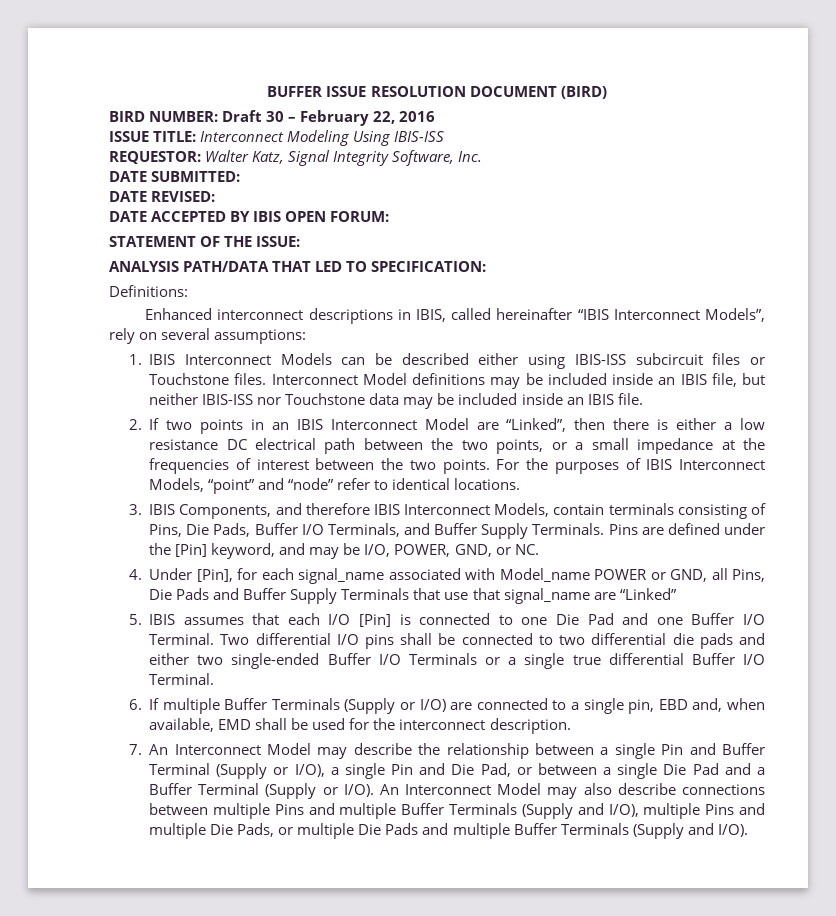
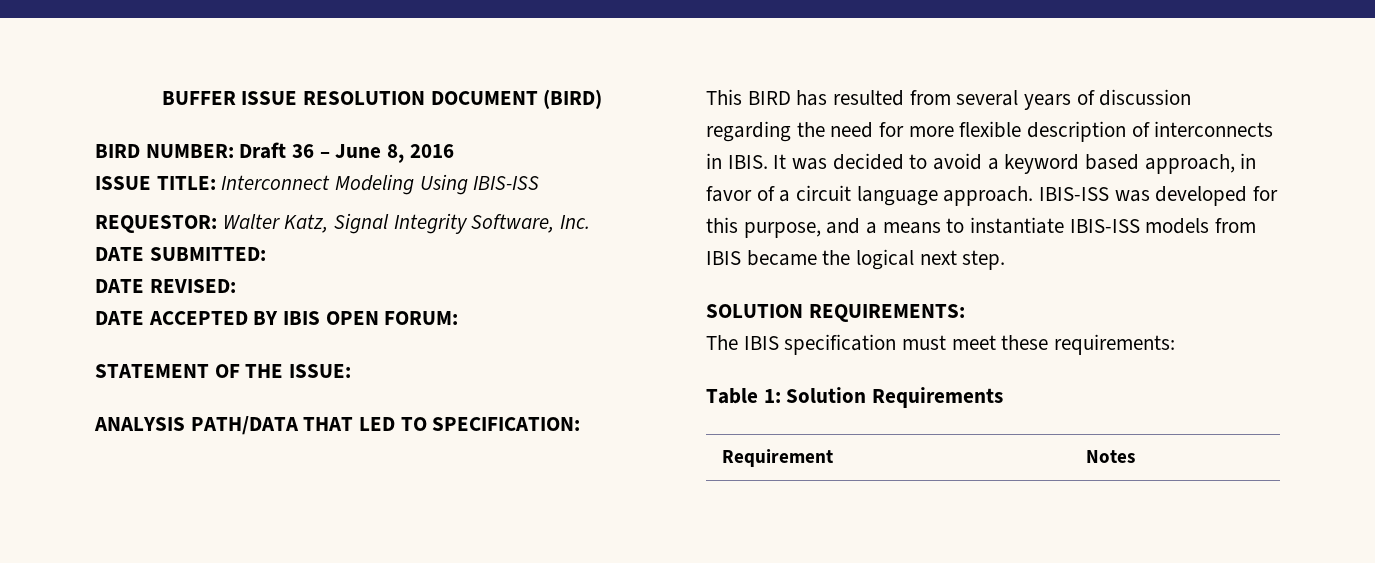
[266,110,396,126] 30 – February 22, -> [292,144,405,163] 36 – June 8,
[109,285,188,297] [145,308,766,324] [109,328,307,344] [128,353,766,369] [149,373,766,389] [149,393,643,409] [128,418,765,434] [149,438,765,454] [149,458,765,474] [149,478,521,494] [128,503,766,519] [149,523,765,539] [149,543,539,559] [128,568,765,584] [149,588,677,604] [128,613,766,627] [149,633,765,649] [149,653,765,669] [149,673,215,685] [128,698,765,714] [149,718,571,734] [128,743,765,759] [149,763,766,779] [149,783,765,799] [149,803,765,819] [149,823,748,839] Definitions: // Enhanced interconnect descriptions in IBIS, called hereinafter “IBIS Interconnect Models”, rely on several assumptions: // 1. IBIS Interconnect Models can be described either using IBIS-ISS subcircuit files or Touchstone files. Interconnect Model definitions may be included inside an IBIS file, but neither IBIS-ISS nor Touchstone data may be included inside an IBIS file. // 2. If two points in an IBIS Interconnect Model are “Linked”, then there is either a low resistance DC electrical path between the two points, or a small impedance at the frequencies of interest between the two points. For the purposes of IBIS Interconnect Models, “point” and “node” refer to identical locations. // 3. IBIS Components, and therefore IBIS Interconnect Models, contain terminals consisting of Pins, Die Pads, Buffer I/O Terminals, and Buffer Supply Terminals. Pins are defined under the [Pin] keyword, and may be I/O, POWER, GND, or NC. // 4. Under [Pin], for each signal_name associated with Model_name POWER or GND, all Pins, Die Pads and Buffer Supply Terminals that use that signal_name are “Linked” // 5. IBIS assumes that each I/O [Pin] is connected to one Die Pad and one Buffer I/O Terminal. Two differential I/O pins shall be connected to two differential die pads and either two single-ended Buffer I/O Terminals or a single true differential Buffer I/O Terminal. // 6. If multiple Buffer Terminals (Supply or I/O) are connected to a single pin, EBD and, when available, EMD shall be used for the interconnect description. // 7. An Interconnect Model may describe the relationship between a single Pin and Buffer Terminal (Supply or I/O), a single Pin and Die Pad, or between a single Die Pad and a Buffer Terminal (Supply or I/O). An Interconnect Model may also describe connections between multiple Pins and multiple Buffer Terminals (Supply and I/O), multiple Pins and multiple Die Pads, or multiple Die Pads and multiple Buffer Terminals (Supply and I/O). -> [706,89,1192,110] [706,121,1274,142] [706,153,1257,174] [706,185,1279,206] [706,217,1257,238] [706,249,1006,270] [706,304,965,322] [706,334,1176,355] [706,387,1004,408] [722,449,834,467] [1086,450,1136,463] This BIRD has resulted from several years of discussion regarding the need for more flexible description of interconnects in IBIS. It was decided to avoid a keyword based approach, in favor of a circuit language approach. IBIS-ISS was developed for this purpose, and a means to instantiate IBIS-ISS models from IBIS became the logical next step. // SOLUTION REQUIREMENTS: // The IBIS specification must meet these requirements: // Table 1: Solution Requirements // Requirement | Notes

